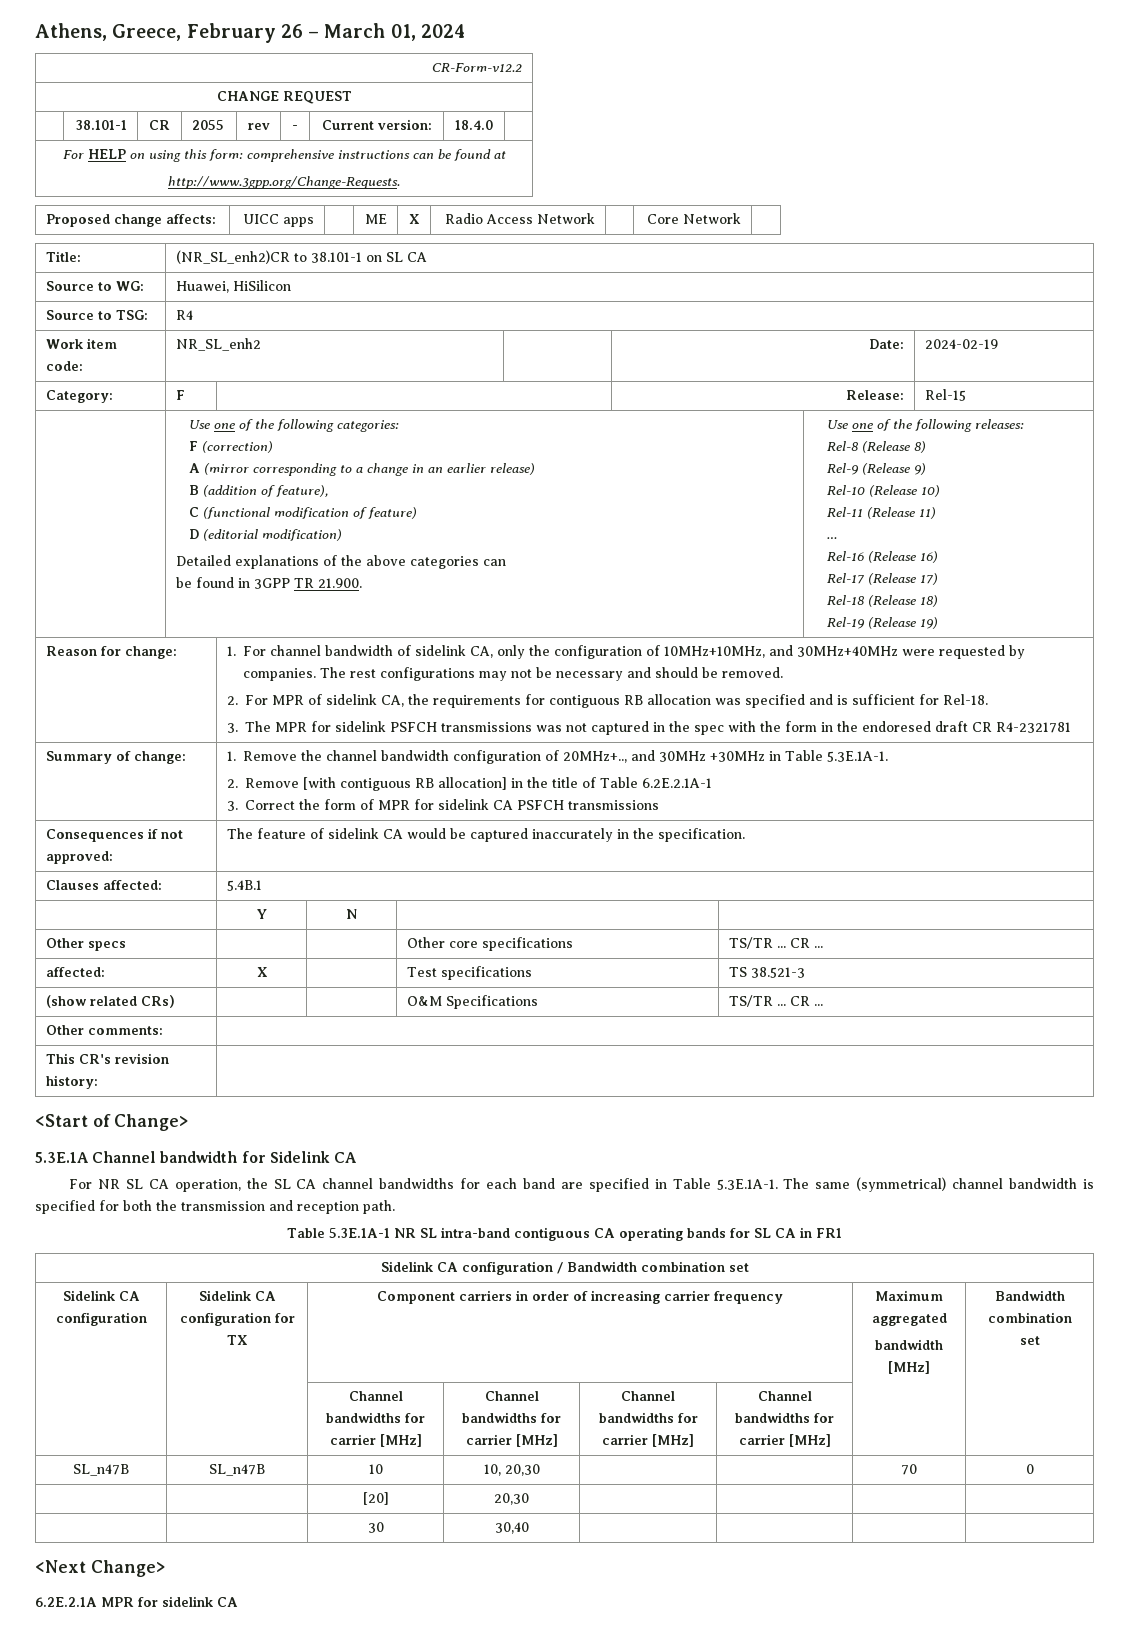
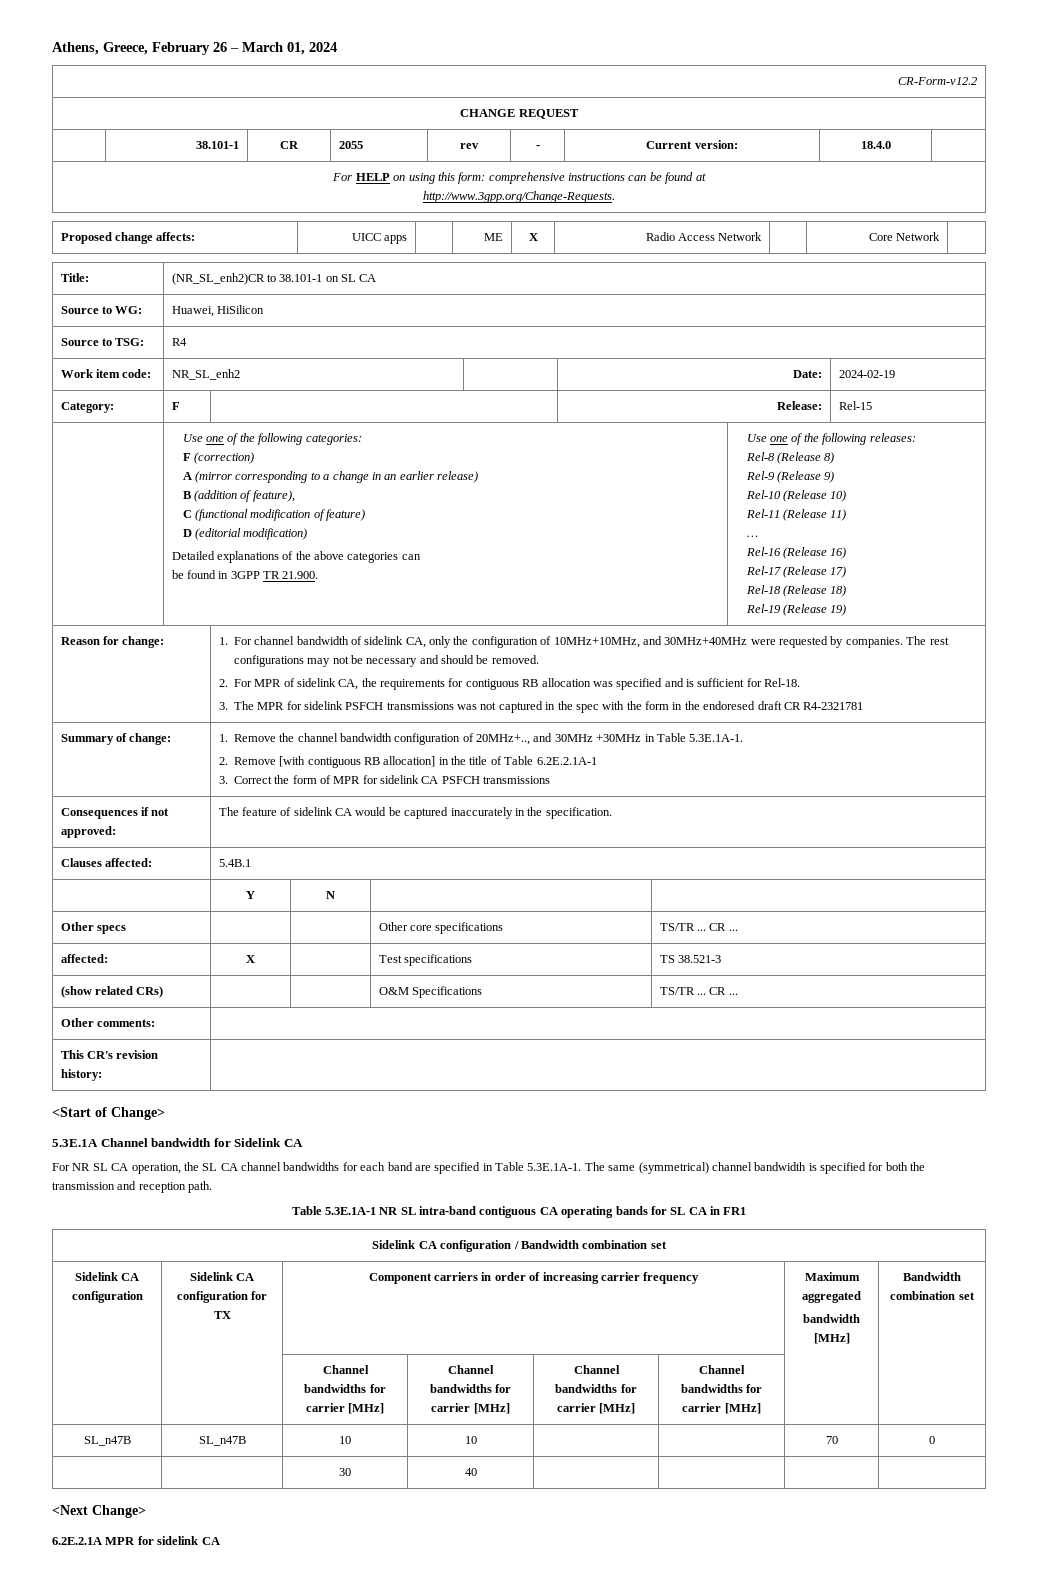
[483,1464,540,1476] 10, 20,30 -> [464,1436,477,1444] 10
[362,1492,389,1505] [494,1493,529,1505] // | | [20] | 20,30 | | | | -> (935, 1440) none
[494,1522,529,1534] 30,40 -> [464,1468,477,1476] 40

